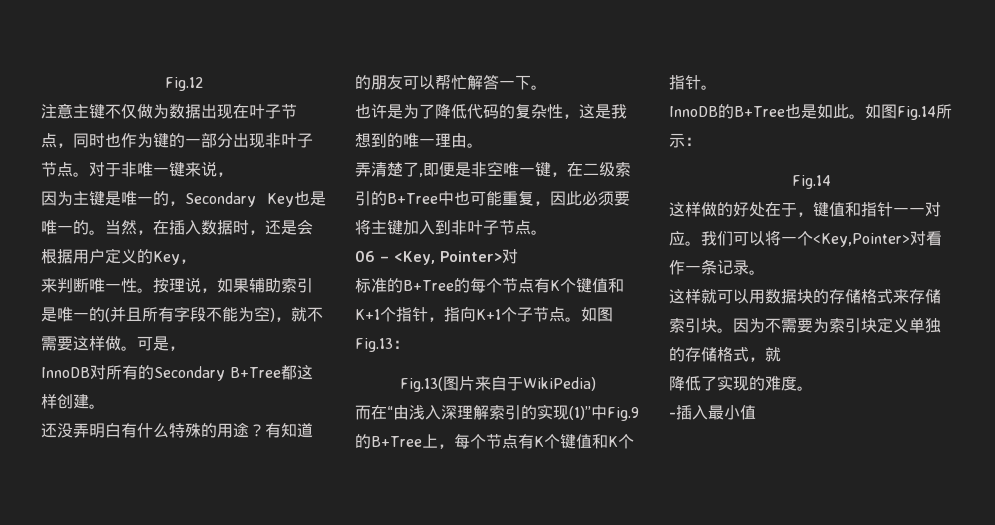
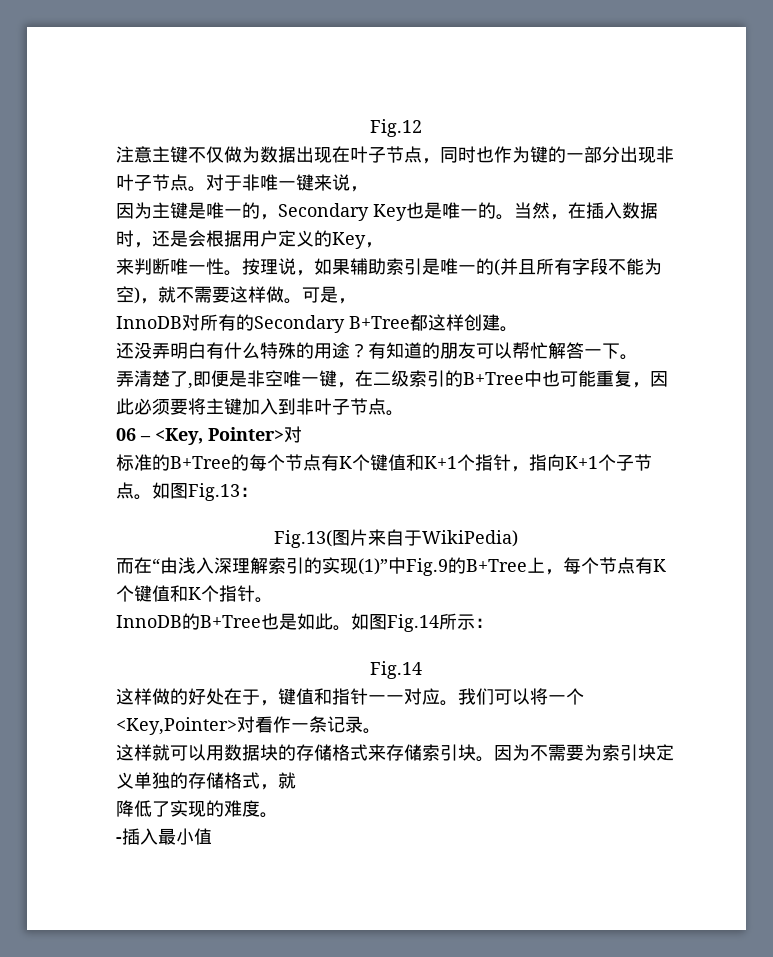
[355,104,627,119] [355,133,483,148] // 也许是为了降低代码的复杂性，这是我想到的唯一理由。 -> (638, 357) none

